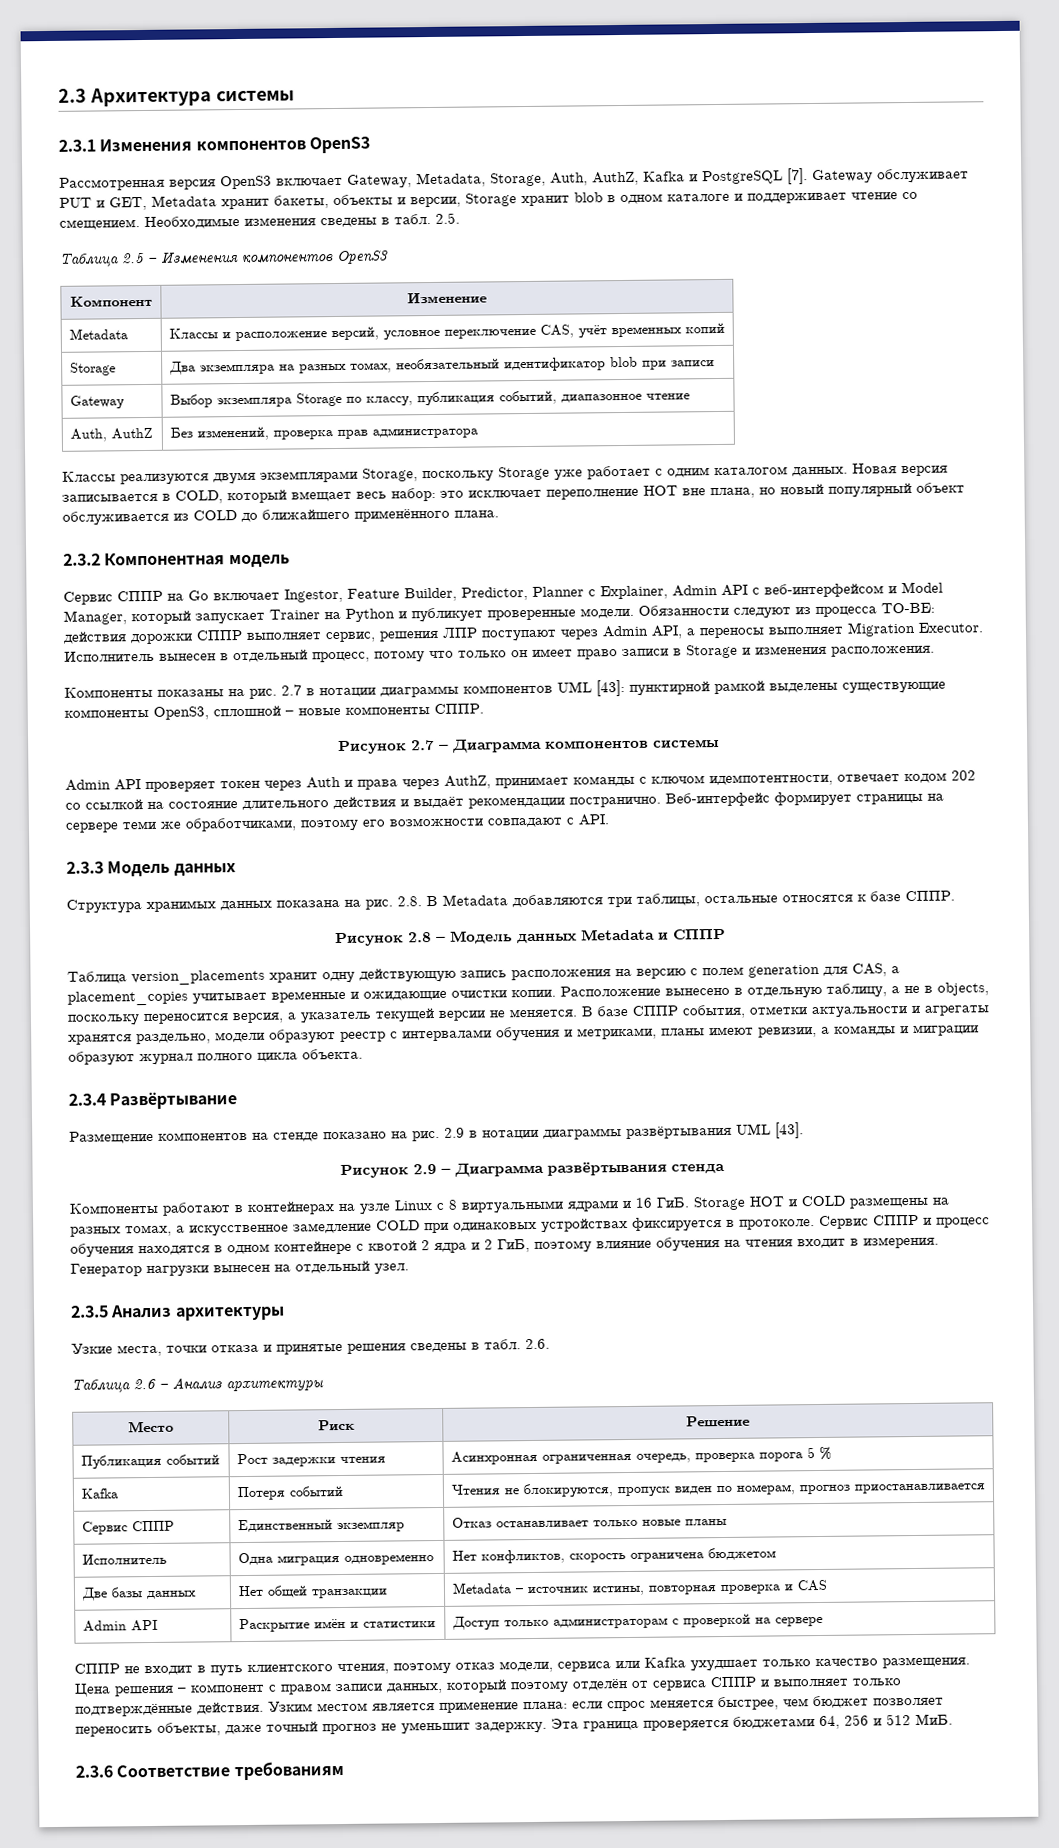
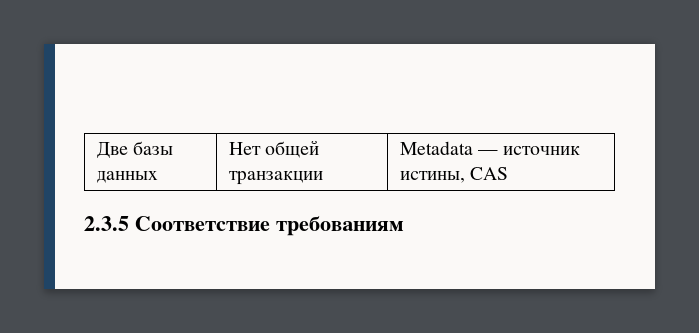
[58,87,295,107] [58,136,370,154] [59,168,969,191] [59,191,918,211] [59,212,460,230] [59,250,389,267] [69,295,153,307] [407,291,487,304] [68,328,128,340] [168,322,725,342] [69,362,116,376] [168,356,715,375] [69,395,125,409] [169,390,690,408] [69,427,153,442] [169,426,478,441] [62,463,948,486] [62,482,965,504] [62,508,499,526] [63,552,290,569] [63,581,943,605] [63,602,935,625] [63,621,983,645] [64,644,935,663] [64,679,946,699] [64,703,484,720] [337,738,719,755] [65,770,976,793] [65,791,944,810] [65,814,609,833] [66,860,236,878] [66,890,955,914] [334,928,726,947] [67,963,900,986] [67,982,989,1006] [67,1004,989,1026] [68,1024,979,1045] [68,1048,363,1066] [68,1091,238,1110] [69,1122,804,1144] [340,1161,725,1178] [69,1195,949,1216] [70,1214,990,1237] [70,1236,939,1258] [70,1260,409,1278] [70,1304,285,1321] [71,1338,550,1357] [71,1377,324,1393] [128,1420,174,1433] [317,1419,355,1431] [685,1415,750,1427] [80,1454,220,1470] [236,1453,386,1467] [450,1446,832,1465] [80,1488,118,1499] [236,1485,343,1501] [450,1483,985,1499] [81,1520,175,1535] [237,1519,405,1533] [451,1517,727,1528] [81,1553,167,1566] [237,1552,434,1566] [451,1547,776,1564] 2.3 Архитектура системы // 2.3.1 Изменения компонентов OpenS3 // Рассмотренная версия OpenS3 включает Gateway, Metadata, Storage, Auth, AuthZ, Kafka и PostgreSQL [7]. Gateway обслуживает PUT и GET, Metadata хранит бакеты, объекты и версии, Storage хранит blob в одном каталоге и поддерживает чтение со смещением. Необходимые изменения сведены в табл. 2.5. // Таблица 2.5 – Изменения компонентов OpenS3 // Компонент | Изменение // Metadata | Классы и расположение версий, условное переключение CAS, учёт временных копий // Storage | Два экземпляра на разных томах, необязательный идентификатор blob при записи // Gateway | Выбор экземпляра Storage по классу, публикация событий, диапазонное чтение // Auth, AuthZ | Без изменений, проверка прав администратора // Классы реализуются двумя экземплярами Storage, поскольку Storage уже работает с одним каталогом данных. Новая версия записывается в COLD, который вмещает весь набор: это исключает переполнение HOT вне плана, но новый популярный объект обслуживается из COLD до ближайшего применённого плана. // 2.3.2 Компонентная модель // Сервис СППР на Go включает Ingestor, Feature Builder, Predictor, Planner с Explainer, Admin API с веб-интерфейсом и Model Manager, который запускает Trainer на Python и публикует проверенные модели. Обязанности следуют из процесса TO-BE: действия дорожки СППР выполняет сервис, решения ЛПР поступают через Admin API, а переносы выполняет Migration Executor. Исполнитель вынесен в отдельный процесс, потому что только он имеет право записи в Storage и изменения расположения. // Компоненты показаны на рис. 2.7 в нотации диаграммы компонентов UML [43]: пунктирной рамкой выделены существующие компоненты OpenS3, сплошной – новые компоненты СППР. // Рисунок 2.7 – Диаграмма компонентов системы // Admin API проверяет токен через Auth и права через AuthZ, принимает команды с ключом идемпотентности, отвечает кодом 202 со ссылкой на состояние длительного действия и выдаёт рекомендации постранично. Веб-интерфейс формирует страницы на сервере теми же обработчиками, поэтому его возможности совпадают с API. // 2.3.3 Модель данных // Структура хранимых данных показана на рис. 2.8. В Metadata добавляются три таблицы, остальные относятся к базе СППР. // Рисунок 2.8 – Модель данных Metadata и СППР // Таблица version_placements хранит одну действующую запись расположения на версию с полем generation для CAS, а placement_copies учитывает временные и ожидающие очистки копии. Расположение вынесено в отдельную таблицу, а не в objects, поскольку переносится версия, а указатель текущей версии не меняется. В базе СППР события, отметки актуальности и агрегаты хранятся раздельно, модели образуют реестр с интервалами обучения и метриками, планы имеют ревизии, а команды и миграции образуют журнал полного цикла объекта. // 2.3.4 Развёртывание // Размещение компонентов на стенде показано на рис. 2.9 в нотации диаграммы развёртывания UML [43]. // Рисунок 2.9 – Диаграмма развёртывания стенда // Компоненты работают в контейнерах на узле Linux с 8 виртуальными ядрами и 16 ГиБ. Storage HOT и COLD размещены на разных томах, а искусственное замедление COLD при одинаковых устройствах фиксируется в протоколе. Сервис СППР и процесс обучения находятся в одном контейнере с квотой 2 ядра и 2 ГиБ, поэтому влияние обучения на чтения входит в измерения. Генератор нагрузки вынесен на отдельный узел. // 2.3.5 Анализ архитектуры // Узкие места, точки отказа и принятые решения сведены в табл. 2.6. // Таблица 2.6 – Анализ архитектуры // Место | Риск | Решение // Публикация событий | Рост задержки чтения | Асинхронная ограниченная очередь, проверка порога 5 % // Kafka | Потеря событий | Чтения не блокируются, пропуск виден по номерам, прогноз приостанавливается // Сервис СППР | Единственный экземпляр | Отказ останавливает только новые планы // Исполнитель | Одна миграция одновременно | Нет конфликтов, скорость ограничена бюджетом // -> (96, 150) none
[514,1588,524,1594] – -> [477,150,498,155] —
[647,1579,828,1595] [82,1619,158,1632] [238,1618,436,1633] [451,1613,823,1631] [74,1656,970,1677] [74,1676,901,1697] [75,1695,944,1717] [75,1713,953,1737] [75,1765,113,1778] повторная проверка и CAS // Admin API | Раскрытие имён и статистики | Доступ только администраторам с проверкой на сервере // СППР не входит в путь клиентского чтения, поэтому отказ модели, сервиса или Kafka ухудшает только качество размещения. Цена решения – компонент с правом записи данных, который поэтому отделён от сервиса СППР и выполняет только подтверждённые действия. Узким местом является применение плана: если спрос меняется быстрее, чем бюджет позволяет переносить объекты, даже точный прогноз не уменьшит задержку. Эта граница проверяется бюджетами 64, 256 и 512 МиБ. // 2.3.6 -> [469,167,508,180] [84,216,129,231] CAS // 2.3.5

